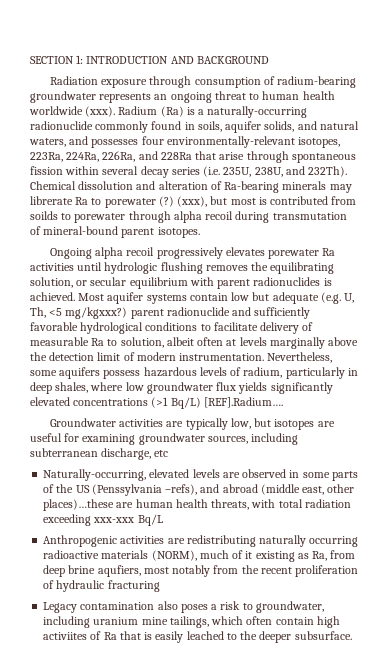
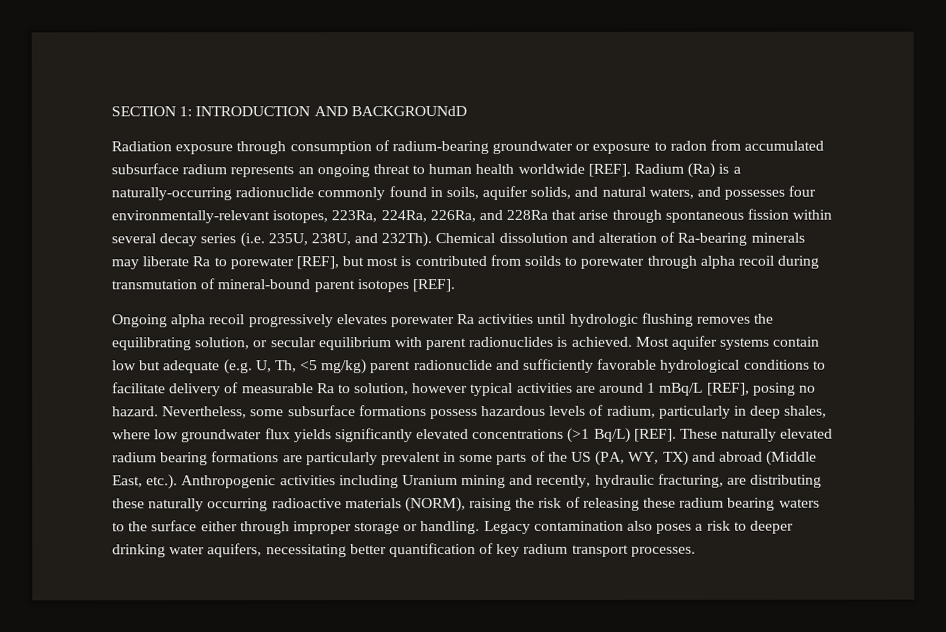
[196,56,269,64] BACKGROUND -> [350,106,467,117] BACKGROUNdD
(96, 97) none -> [575,139,825,154] [111,163,228,175] or exposure to radon from accumulated subsurface radium
[85,106,116,117] (xxx). -> [587,163,631,177] [REF].
[30,196,73,205] librerate -> [142,256,190,267] liberate
[158,196,208,207] (?) (xxx), -> [295,256,339,270] [REF],
[157,227,200,238] isotopes. -> [356,279,455,293] isotopes [REF].
[65,307,128,319] mg/kgxxx?) -> [321,359,368,375] mg/kg)
[166,337,359,349] [30,352,333,363] [30,367,101,379] albeit often at levels marginally above the detection limit of modern instrumentation. Nevertheless, some aquifers -> [412,382,816,397] [112,405,427,419] however typical activities are around 1 mBq/L [REF], posing no hazard. Nevertheless, some subsurface formations
[203,397,283,408] [49,418,335,430] [30,433,299,445] [30,448,169,460] [43,469,287,481] [REF].Radium…. // Groundwater activities are typically low, but isotopes are useful for examining groundwater sources, including subterranean discharge, etc // Naturally-occurring, elevated levels are observed -> [633,428,834,442] [112,451,441,466] [REF]. These naturally elevated radium bearing formations are particularly prevalent
[91,484,355,496] [43,499,351,511] [43,514,163,526] [43,535,256,547] (Penssylvania –refs), and abroad (middle east, other places)…these are human health threats, with total radiation exceeding xxx-xxx Bq/L // Anthropogenic activities are redistributing -> [595,450,818,466] [112,473,823,490] [112,498,145,509] (PA, WY, TX) and abroad (Middle East, etc.). Anthropogenic activities including Uranium mining and recently, hydraulic fracturing, are distributing these
[199,550,356,562] [43,565,359,577] [43,580,160,592] much of it existing as Ra, from deep brine aqufiers, most notably from the recent proliferation of hydraulic fracturing // -> [469,496,820,512] [112,520,481,535] raising the risk of releasing these radium bearing waters to the surface either through improper storage or handling.
[255,601,324,613] [43,616,340,628] [43,631,352,643] groundwater, including uranium mine tailings, which often contain high activiites of Ra that is easily leached to the deeper subsurface. -> [749,520,794,534] [112,542,696,558] deeper drinking water aquifers, necessitating better quantification of key radium transport processes.

